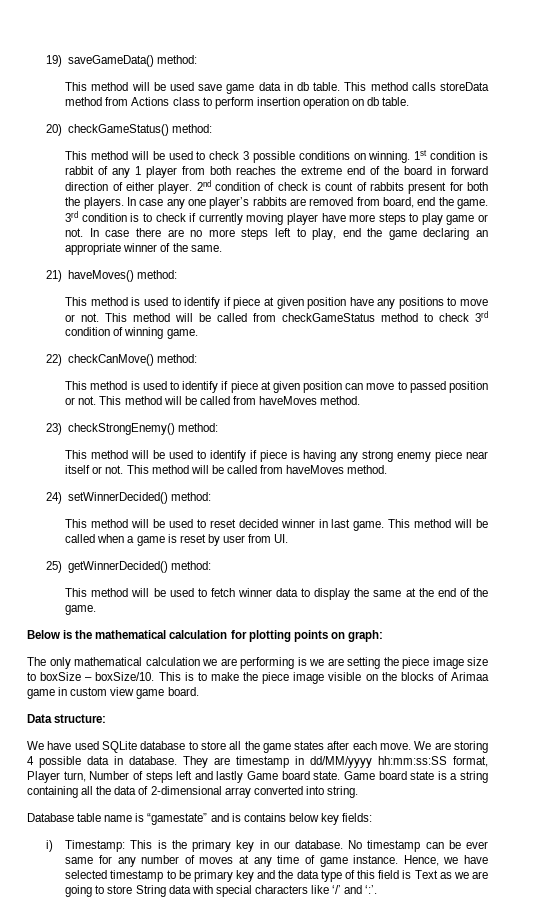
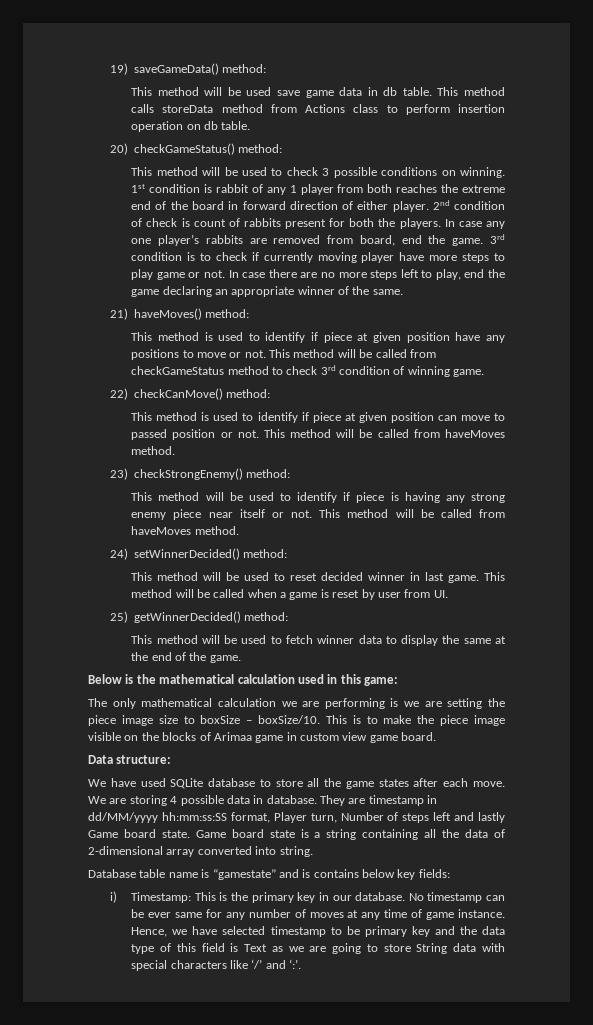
[230,630,383,642] for plotting points on graph: -> [297,674,398,686] used in this game:

